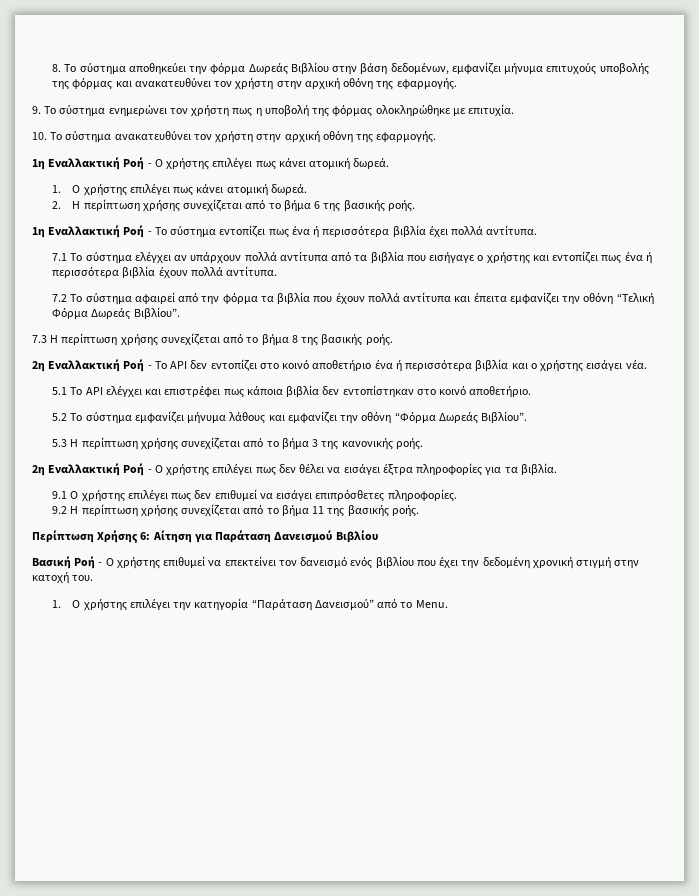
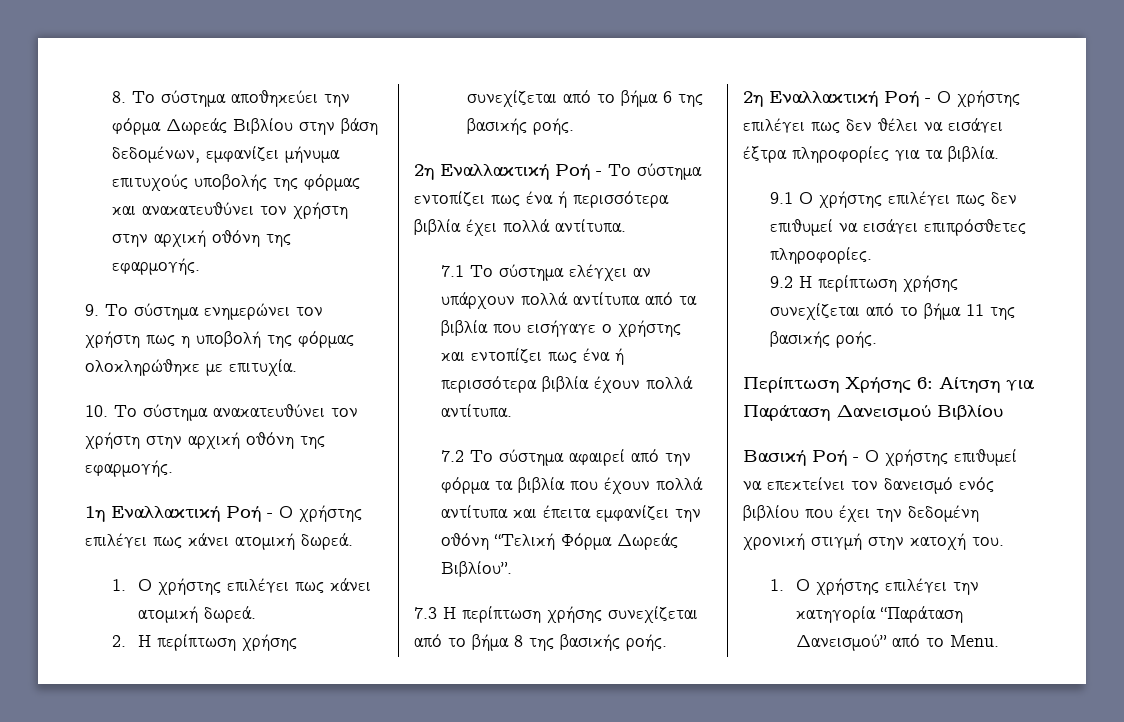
[32,227,45,238] 1η -> [414,164,434,180] 2η
[32,359,647,372] [52,385,532,398] [52,411,528,424] [52,437,423,450] // 2η Εναλλακτική Ροή - Το API δεν εντοπίζει στο κοινό αποθετήριο ένα ή περισσότερα βιβλία και ο χρήστης εισάγει νέα. // 5.1 Το API ελέγχει και επιστρέφει πως κάποια βιβλία δεν εντοπίστηκαν στο κοινό αποθετήριο. // 5.2 Το σύστημα εμφανίζει μήνυμα λάθους και εμφανίζει την οθόνη “Φόρμα Δωρεάς Βιβλίου”. // 5.3 Η περίπτωση χρήσης συνεχίζεται από το βήμα 3 της κανονικής ροής. -> (667, 642) none

